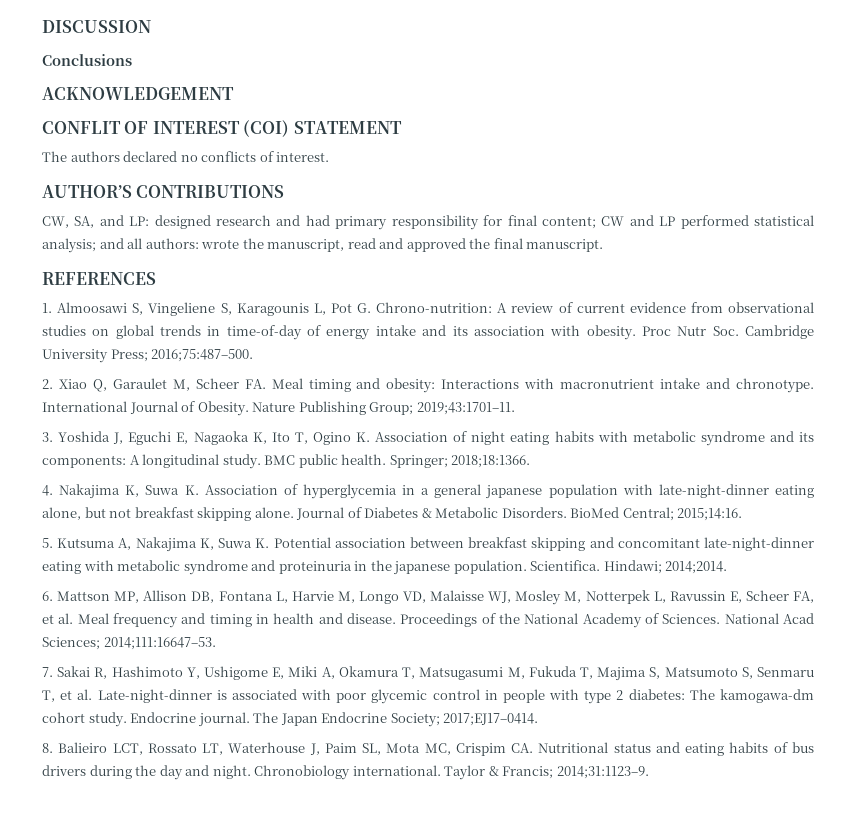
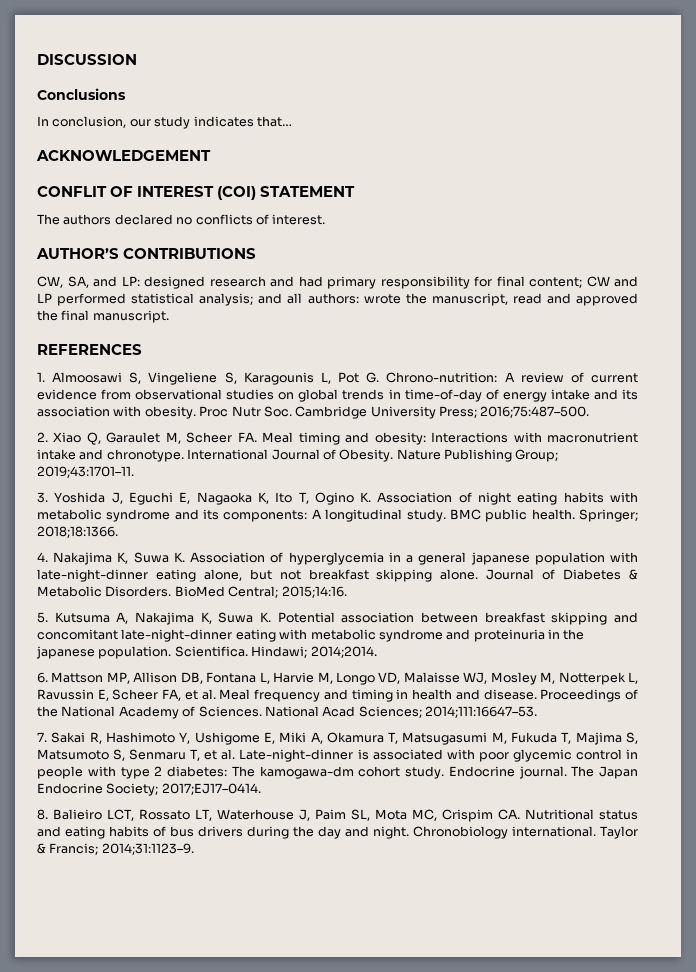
(132, 60) none -> [37,116,292,129] // In conclusion, our study indicates that…

